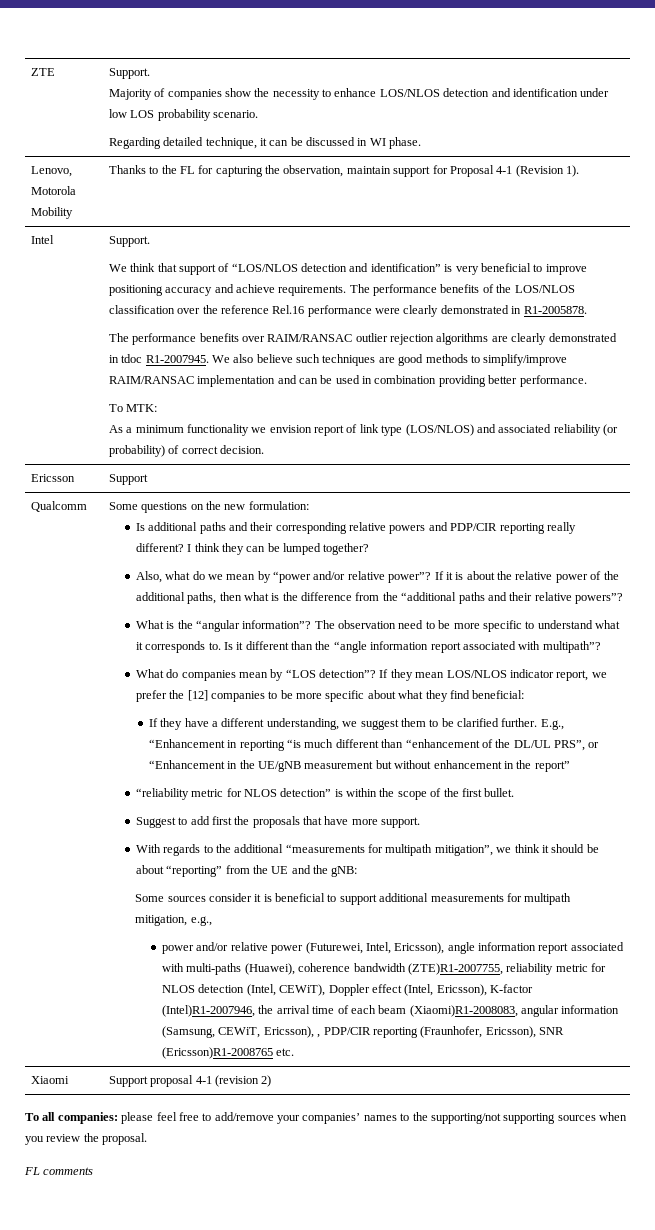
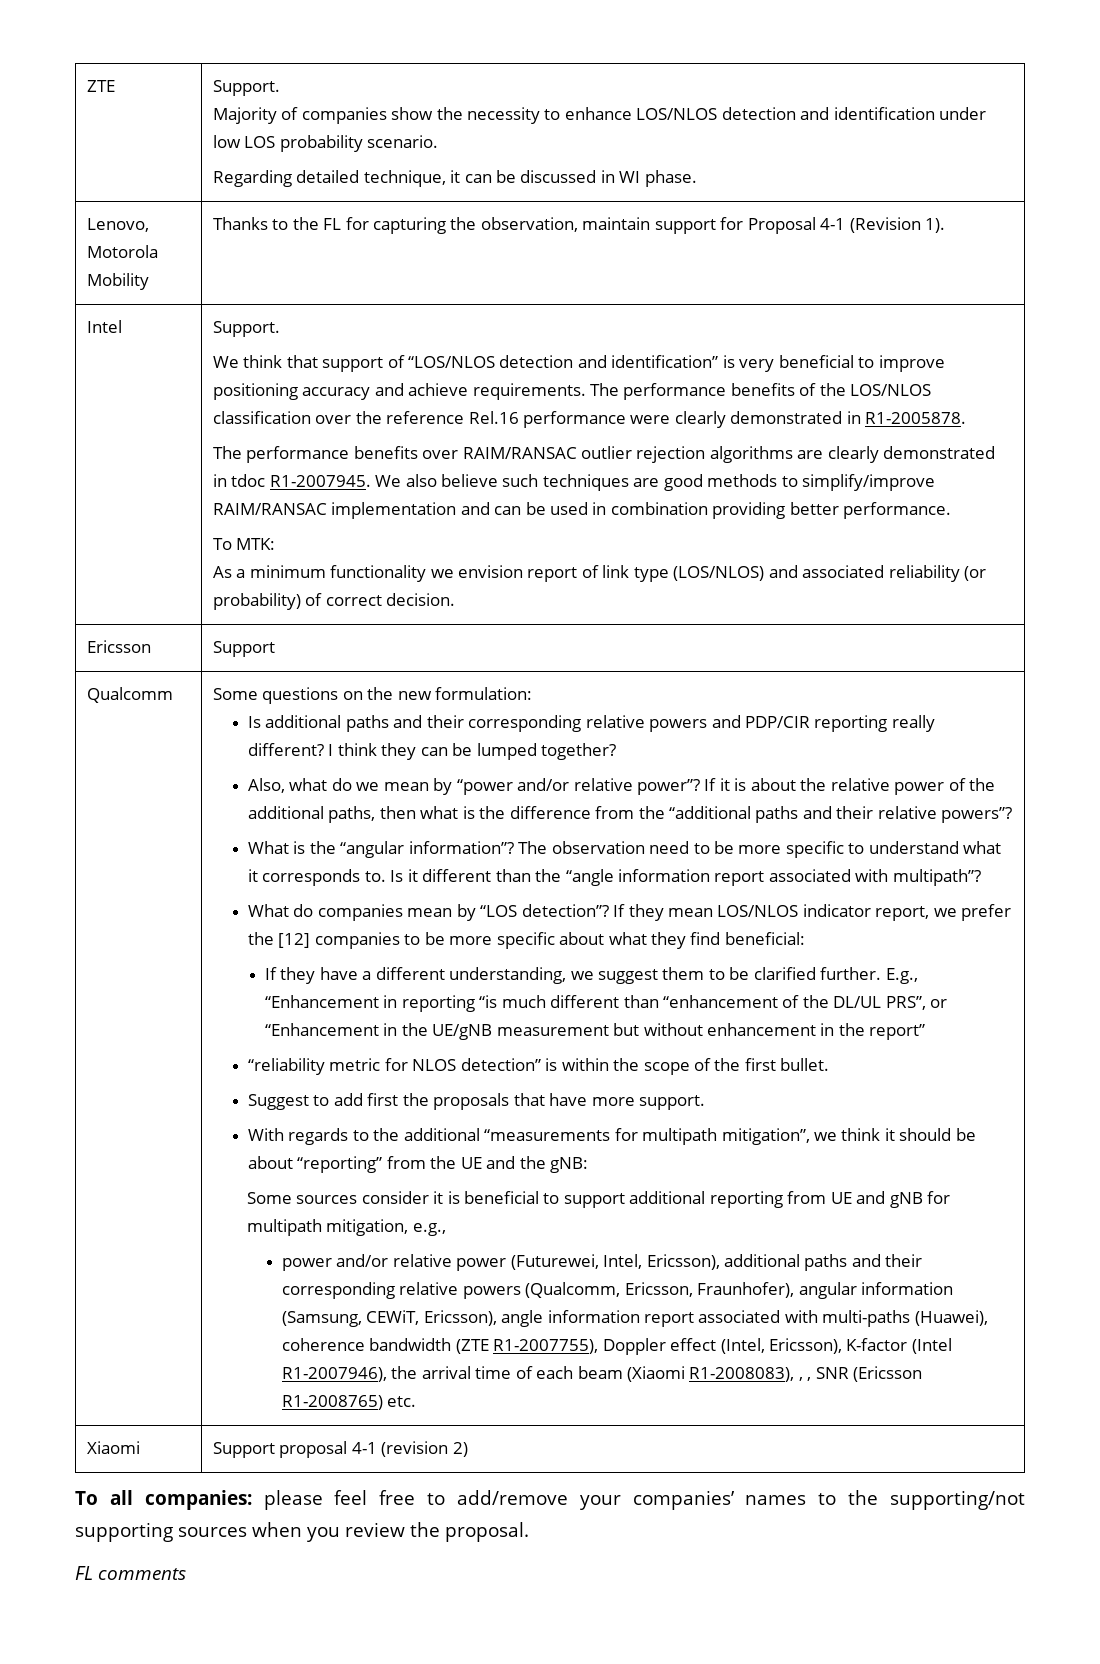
[430,894,504,902] measurements -> [709,1191,923,1208] reporting from UE and gNB
(445, 948) none -> [723,1254,923,1271] [281,1282,953,1299] [281,1310,497,1327] additional paths and their corresponding relative powers (Qualcomm, Ericsson, Fraunhofer), angular information (Samsung, CEWiT, Ericsson),
[407,963,607,975] [162,984,326,996] (ZTE)R1-2007755, reliability metric for NLOS detection (Intel, CEWiT), -> [455,1339,599,1354] (ZTE R1-2007755),
[162,1005,256,1017] (Intel)R1-2007946, -> [911,1338,952,1354] [281,1367,387,1382] (Intel R1-2007946),
[409,1005,620,1017] [162,1026,565,1038] [162,1047,274,1059] (Xiaomi)R1-2008083, angular information (Samsung, CEWiT, Ericsson), , PDP/CIR reporting (Fraunhofer, Ericsson), SNR (Ericsson)R1-2008765 -> [626,1366,923,1382] [281,1395,383,1410] (Xiaomi R1-2008083), , , SNR (Ericsson R1-2008765)

